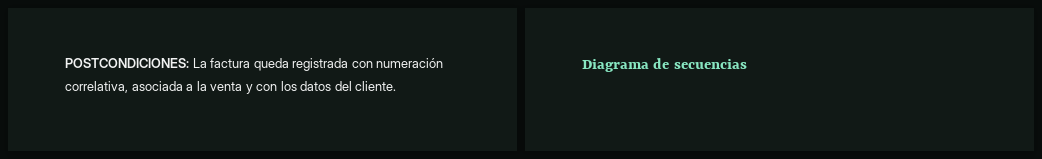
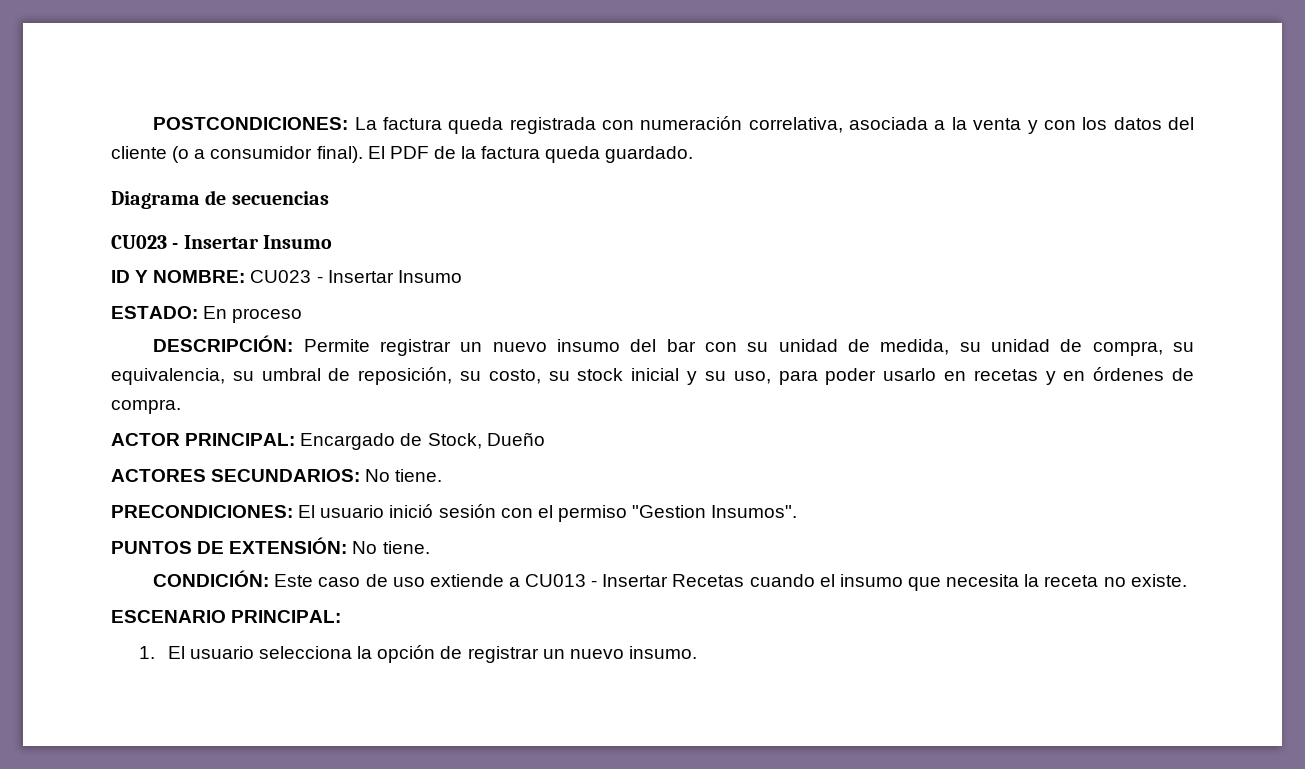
[355,81,397,91] [582,58,747,72] cliente. // Diagrama de secuencias -> [111,146,694,163] [111,190,329,209] [111,235,332,249] [111,270,462,283] [111,306,303,323] [153,335,1194,356] [111,367,1195,385] [111,399,181,414] [111,432,545,450] [111,469,443,482] [111,504,798,522] [111,537,430,554] [153,570,1187,591] [111,610,342,623] [139,645,697,663] cliente (o a consumidor final). El PDF de la factura queda guardado. // Diagrama de secuencias // CU023 - Insertar Insumo // ID Y NOMBRE: CU023 - Insertar Insumo // ESTADO: En proceso // DESCRIPCIÓN: Permite registrar un nuevo insumo del bar con su unidad de medida, su unidad de compra, su equivalencia, su umbral de reposición, su costo, su stock inicial y su uso, para poder usarlo en recetas y en órdenes de compra. // ACTOR PRINCIPAL: Encargado de Stock, Dueño // ACTORES SECUNDARIOS: No tiene. // PRECONDICIONES: El usuario inició sesión con el permiso "Gestion Insumos". // PUNTOS DE EXTENSIÓN: No tiene. // CONDICIÓN: Este caso de uso extiende a CU013 - Insertar Recetas cuando el insumo que necesita la receta no existe. // ESCENARIO PRINCIPAL: // 1. El usuario selecciona la opción de registrar un nuevo insumo.

